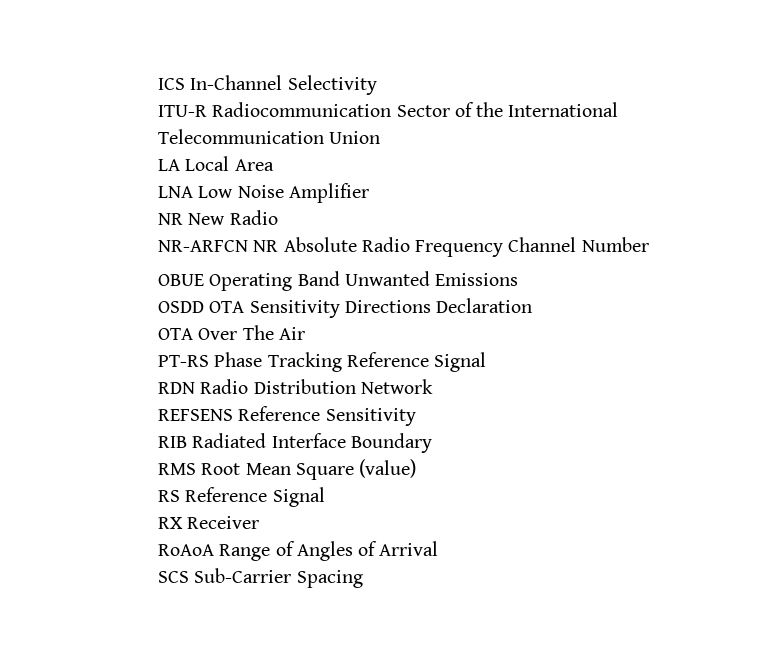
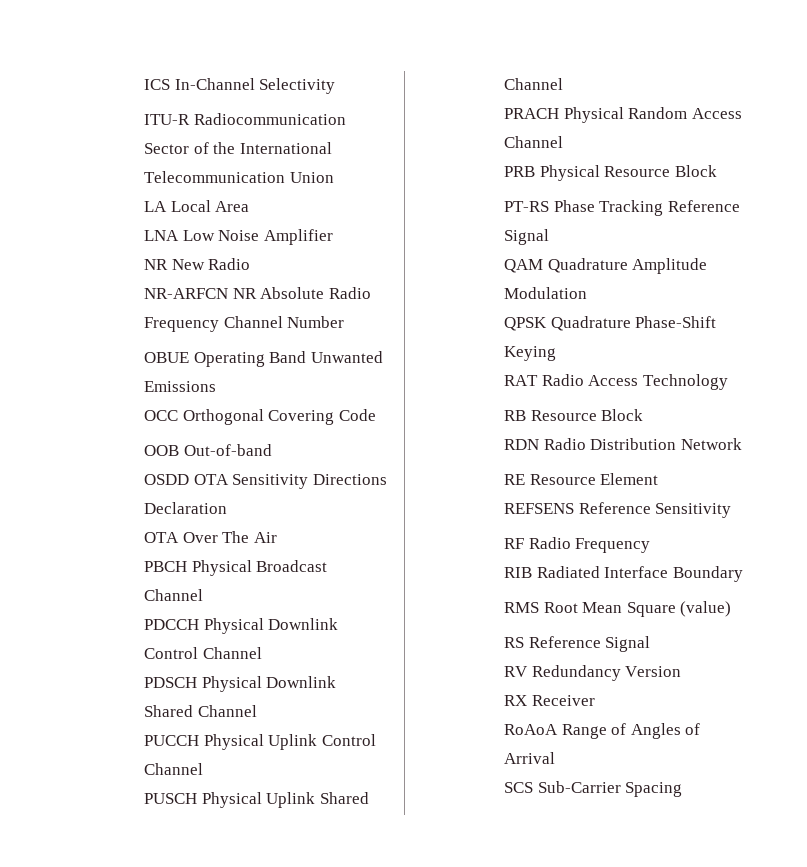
(519, 279) none -> [143,409,376,425] [143,444,272,456] // OCC Orthogonal Covering Code // OOB Out-of-band
(305, 333) none -> [143,560,328,576] [143,589,203,601] [143,618,339,634] [143,647,262,659] [143,676,337,692] [143,705,257,717] [143,734,376,750] [143,763,203,775] [143,792,369,808] [503,78,563,90] [503,107,742,123] [503,136,563,148] [503,165,717,181] // PBCH Physical Broadcast Channel // PDCCH Physical Downlink Control Channel // PDSCH Physical Downlink Shared Channel // PUCCH Physical Uplink Control Channel // PUSCH Physical Uplink Shared Channel // PRACH Physical Random Access Channel // PRB Physical Resource Block
(487, 362) none -> [503,258,708,274] [503,287,587,299] [503,316,717,331] [503,346,556,361] [503,374,728,390] [503,409,644,421] // QAM Quadrature Amplitude Modulation // QPSK Quadrature Phase-Shift Keying // RAT Radio Access Technology // RB Resource Block
(433, 386) none -> [503,473,659,485] // RE Resource Element
(416, 417) none -> [503,537,651,553] // RF Radio Frequency
(325, 497) none -> [503,665,682,681] // RV Redundancy Version

